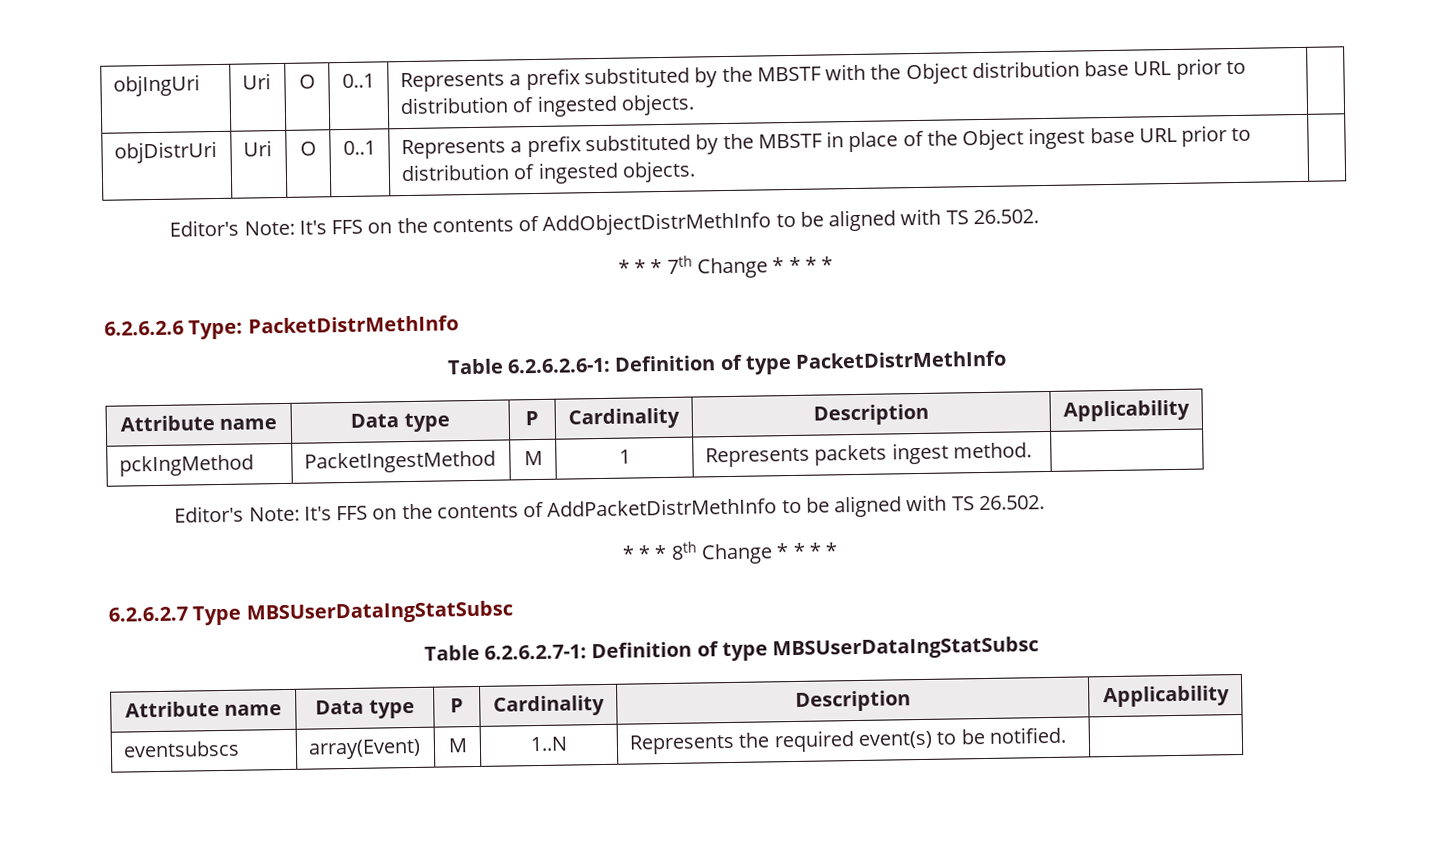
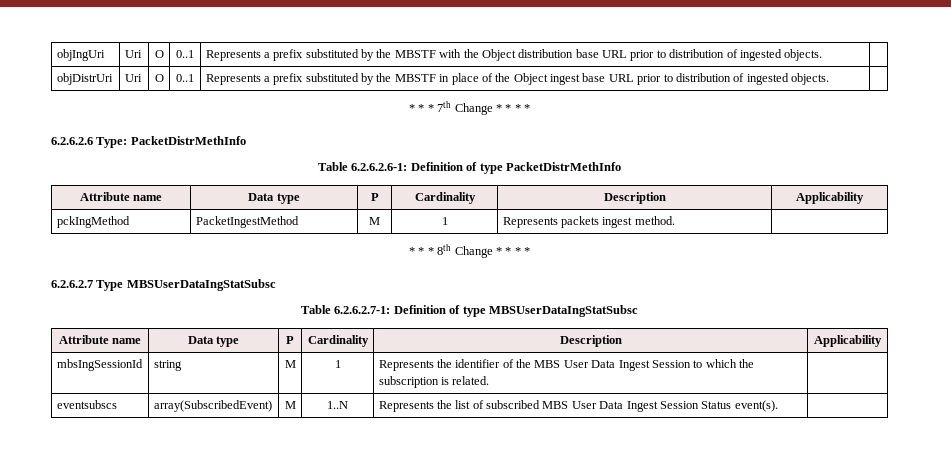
[169,208,1039,237] // Editor's Note: It's FFS on the contents of AddObjectDistrMethInfo to be aligned with TS 26.502. -> (830, 79) none
[174,494,1045,523] // Editor's Note: It's FFS on the contents of AddPacketDistrMethInfo to be aligned with TS 26.502. -> (675, 220) none
(1230, 696) none -> [56,359,143,371] [153,360,182,371] [284,360,296,368] [334,360,341,368] [378,359,755,371] [378,376,490,388] // mbsIngSessionId | string | M | 1 | Represents the identifier of the MBS User Data Ingest Session to which the subscription is related. |
[308,738,422,760] array(Event) -> [153,400,272,412] array(SubscribedEvent)
[773,726,1066,753] required event(s) to be notified. -> [455,400,778,412] list of subscribed MBS User Data Ingest Session Status event(s).

